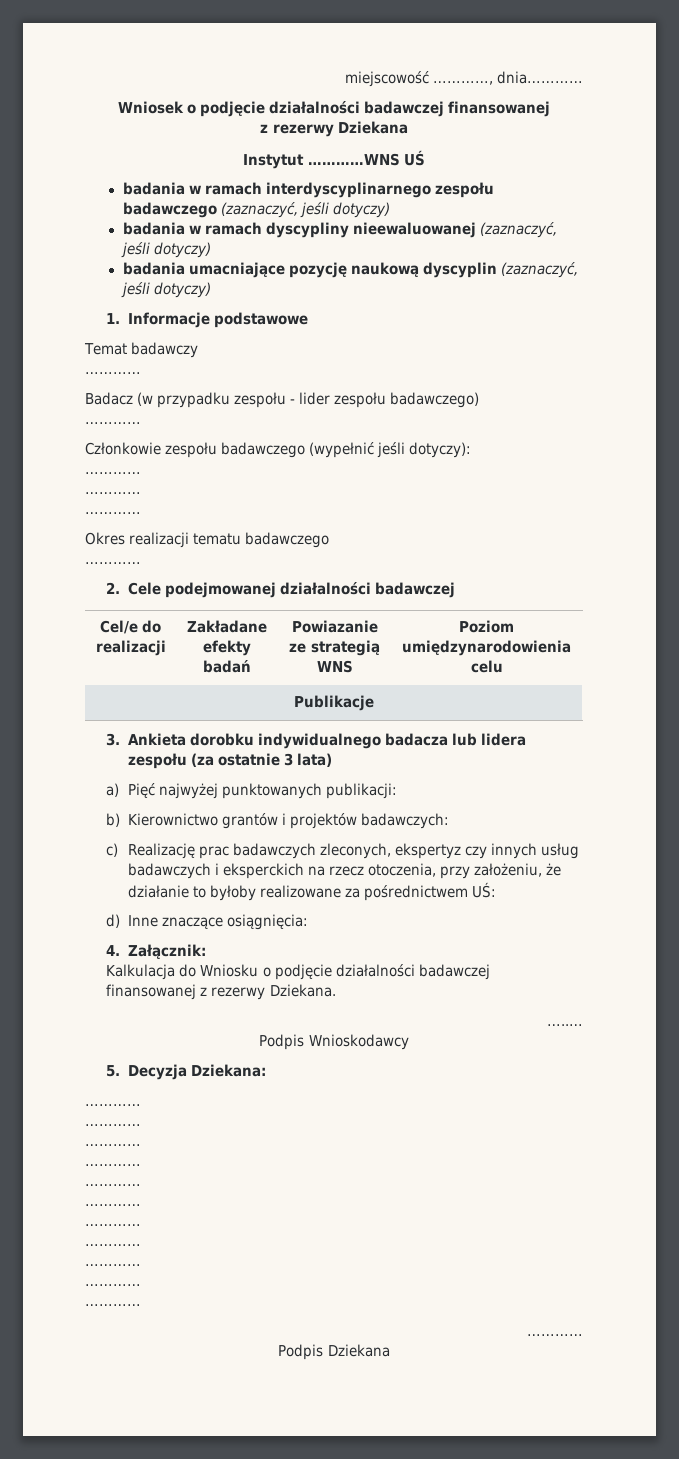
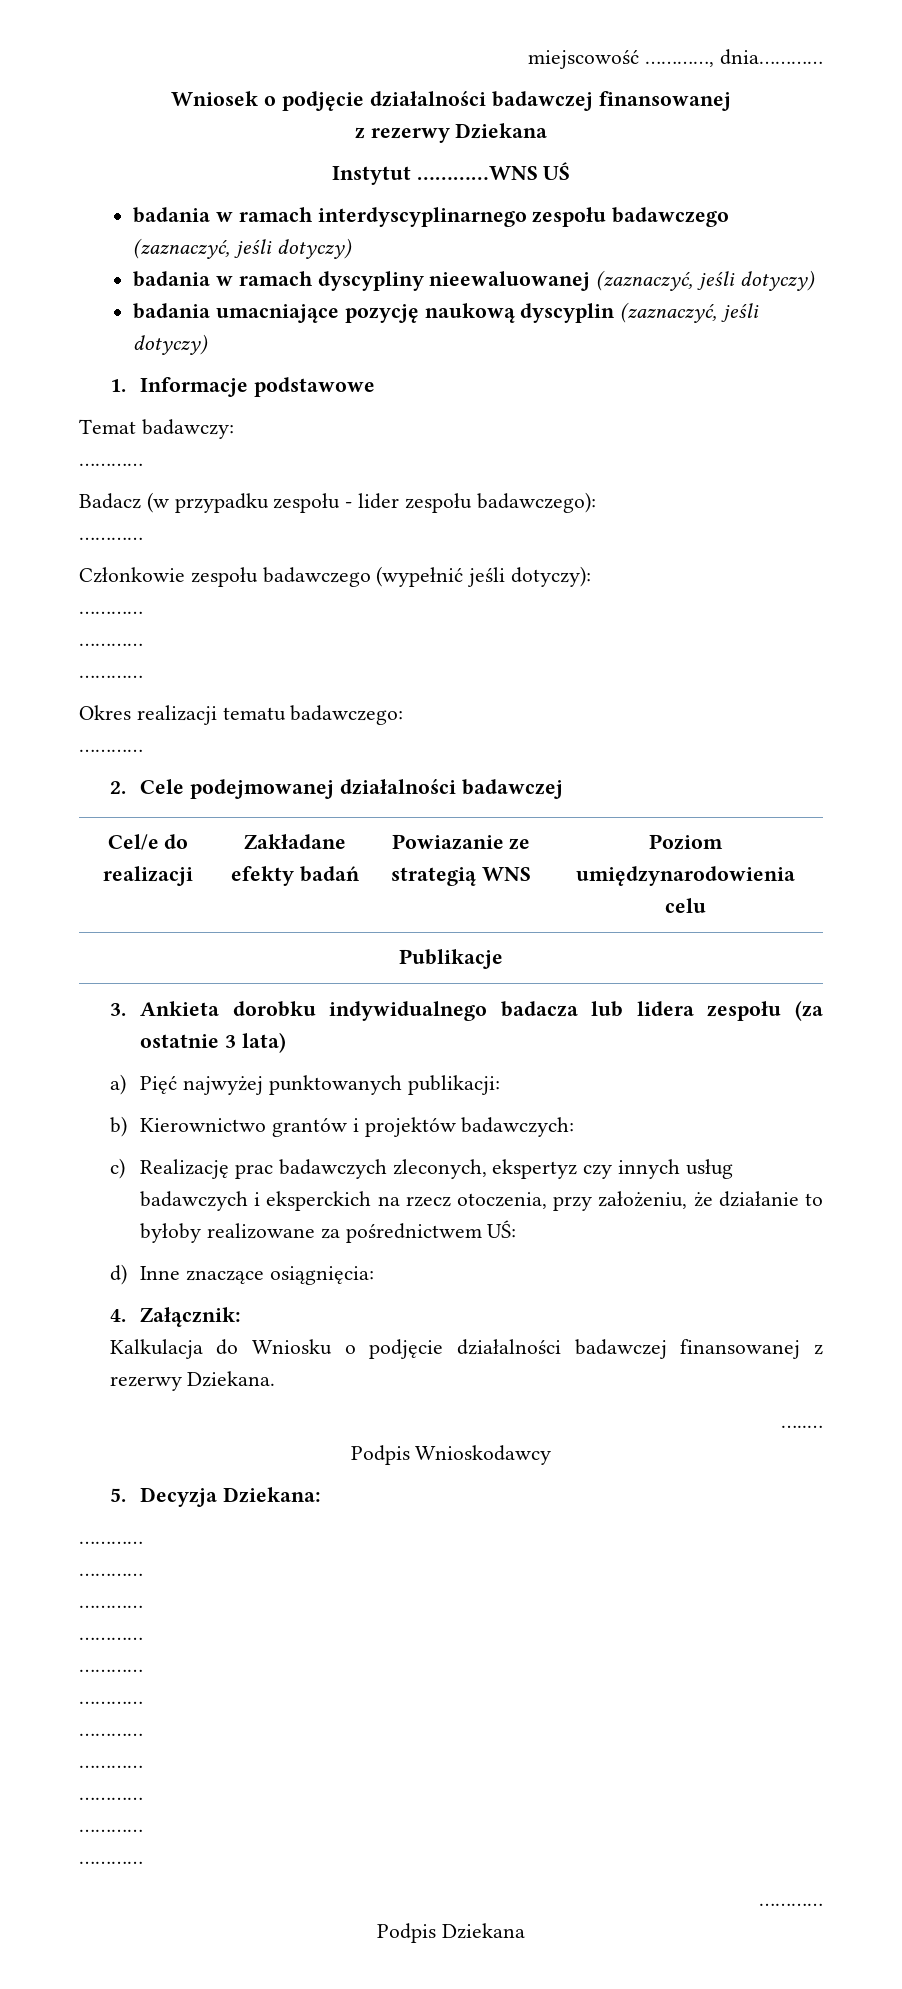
[131,342,199,358] badawczy -> [141,419,234,439] badawczy:
[390,392,480,408] badawczego) -> [476,492,596,513] badawczego):
[245,532,330,548] badawczego -> [290,705,404,725] badawczego:

